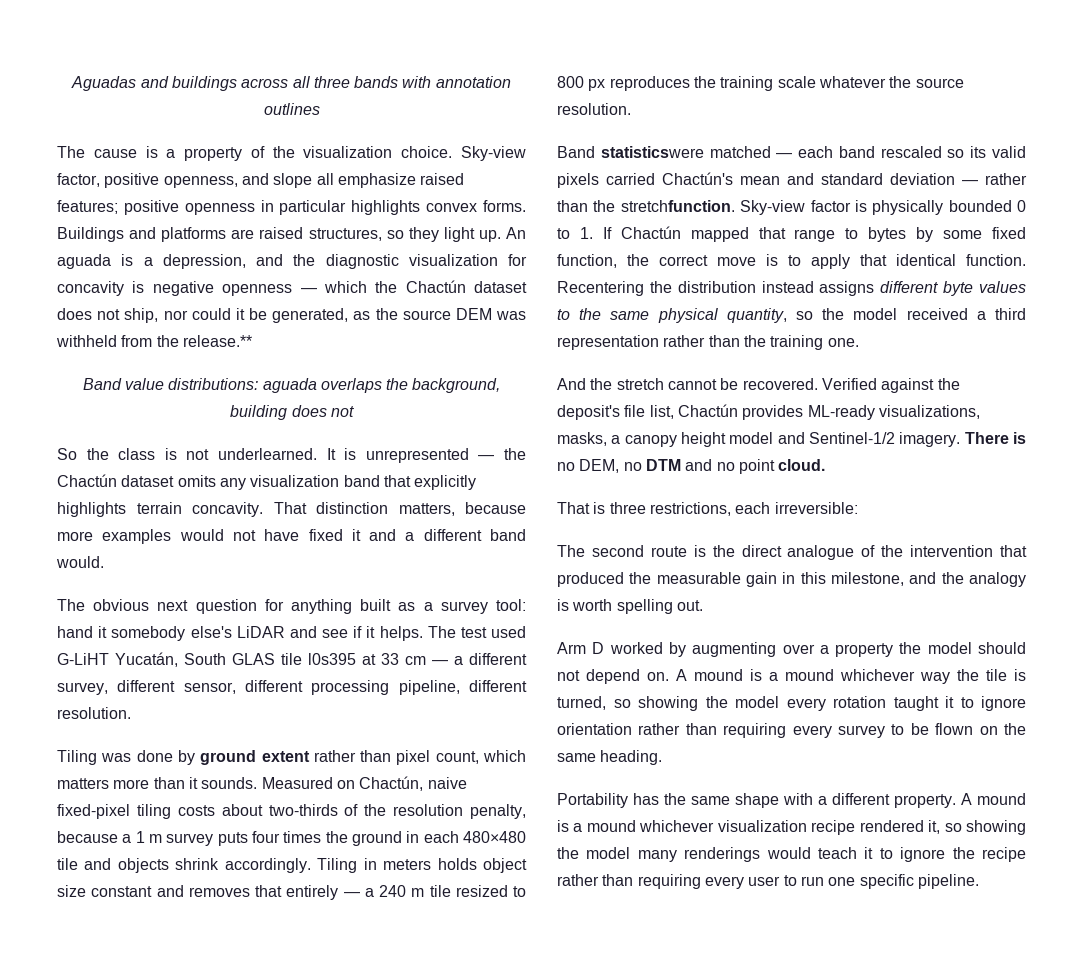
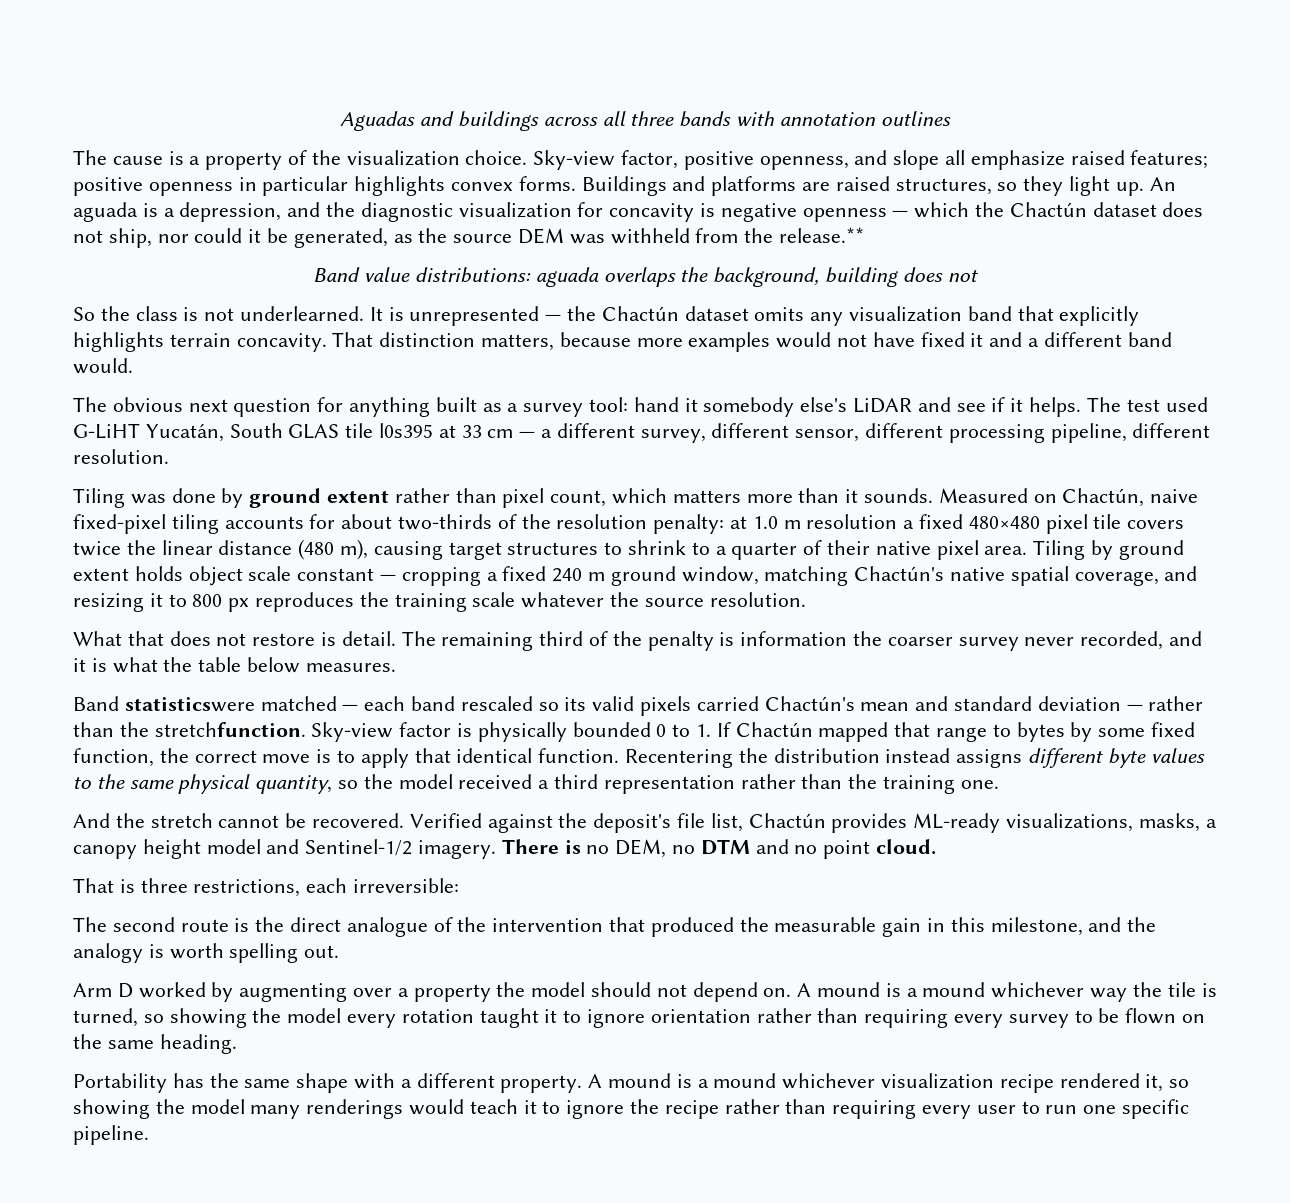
[177,805,215,816] costs -> [224,514,336,529] accounts for
[470,804,526,819] [57,831,526,846] [57,858,527,873] [57,885,508,900] penalty, because a 1 m survey puts four times the ground in each 480×480 tile and objects shrink accordingly. Tiling in meters holds object size constant and removes that entirely — a 240 m tile resized -> [653,514,1185,534] [73,539,1184,560] [73,566,1198,586] [73,593,163,612] penalty: at 1.0 m resolution a fixed 480×480 pixel tile covers twice the linear distance (480 m), causing target structures to shrink to a quarter of their native pixel area. Tiling by ground extent holds object scale constant — cropping a fixed 240 m ground window, matching Chactún's native spatial coverage, and resizing it
(631, 109) none -> [73,631,1203,651] [73,657,396,673] // What that does not restore is detail. The remaining third of the penalty is information the coarser survey never recorded, and it is what the table below measures.

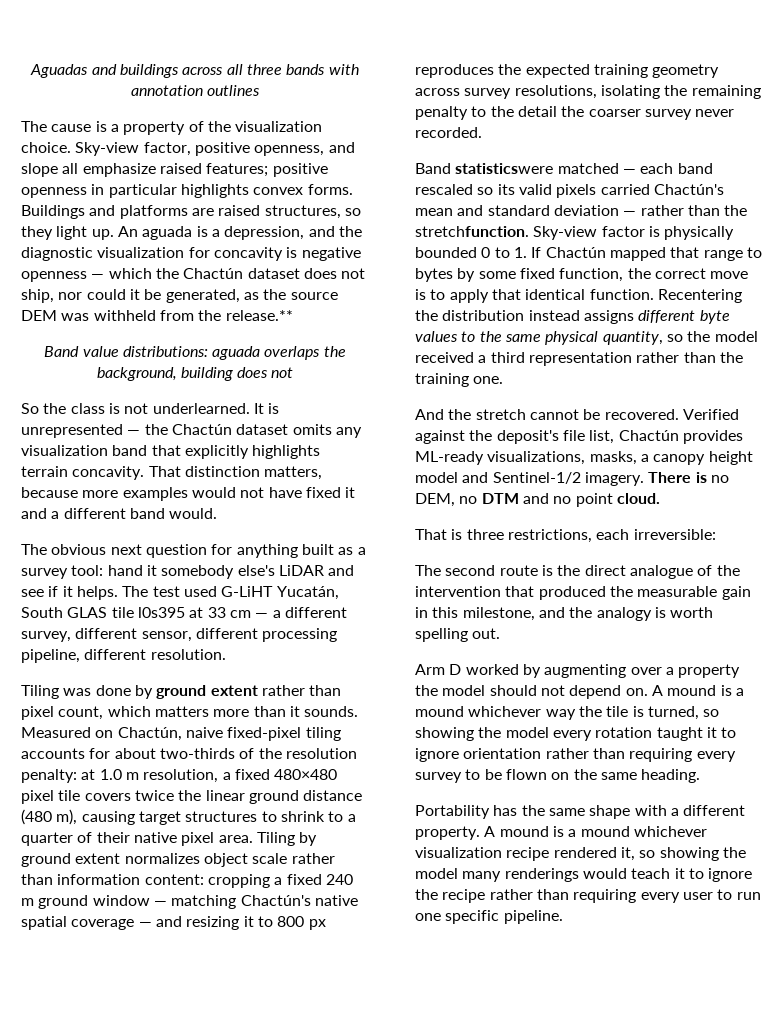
[806,514,898,529] resolution -> [143,769,219,783] resolution,
(213, 547) none -> [248,790,299,804] ground
[134,566,183,581] holds -> [124,853,200,864] normalizes
[297,568,397,581] constant — -> [291,853,335,864] [21,874,204,885] rather than information content:
[681,566,759,585] window, -> [92,895,167,906] window —
[1074,571,1159,586] coverage, -> [71,919,152,930] coverage —
[394,592,806,612] [73,631,1203,651] [73,657,396,673] training scale whatever the source resolution. // What that does not restore is detail. The remaining third of the penalty is information the coarser survey never recorded, and it is what the table below measures. -> [525,64,720,78] [415,85,761,99] [415,106,735,120] [415,127,482,138] expected training geometry across survey resolutions, isolating the remaining penalty to the detail the coarser survey never recorded.

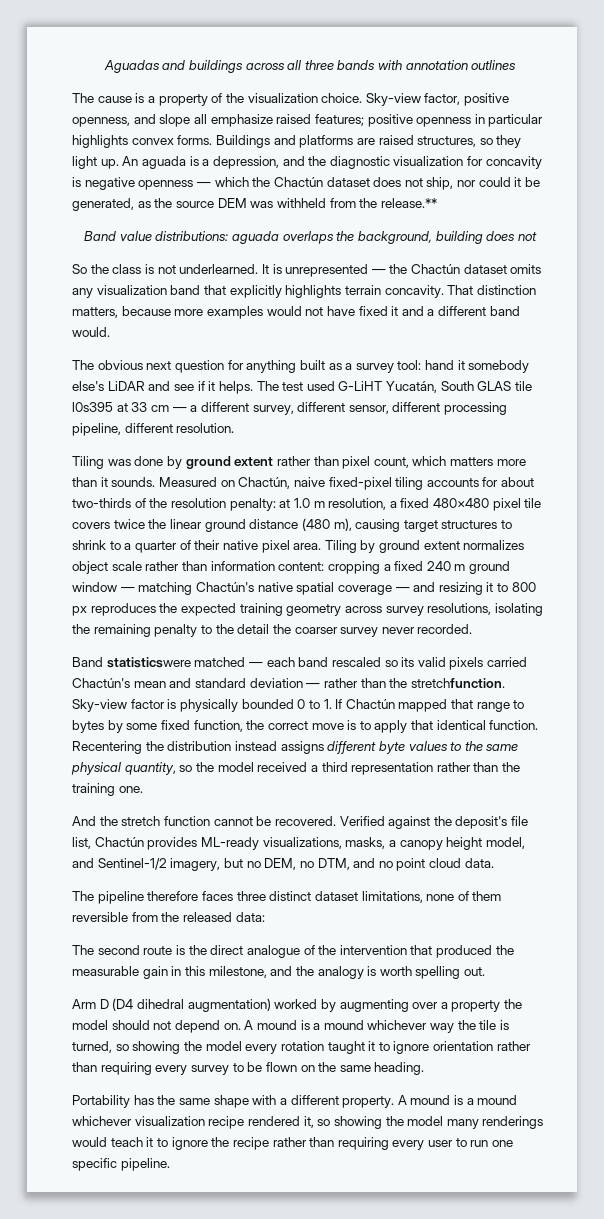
(526, 414) none -> [163,816,210,826] function
[415,472,458,483] model -> [485,837,525,849] model,
[584,472,707,486] imagery. There is -> [170,858,243,871] imagery, but
[481,493,519,504] DTM -> [317,858,350,870] DTM,
[616,493,660,504] [415,529,716,543] cloud. // That is three restrictions, each irreversible: -> [429,858,494,868] [72,891,502,904] [72,912,265,922] cloud data. // The pipeline therefore faces three distinct dataset limitations, none of them reversible from the released data:
(462, 669) none -> [112,998,271,1012] (D4 dihedral augmentation)

